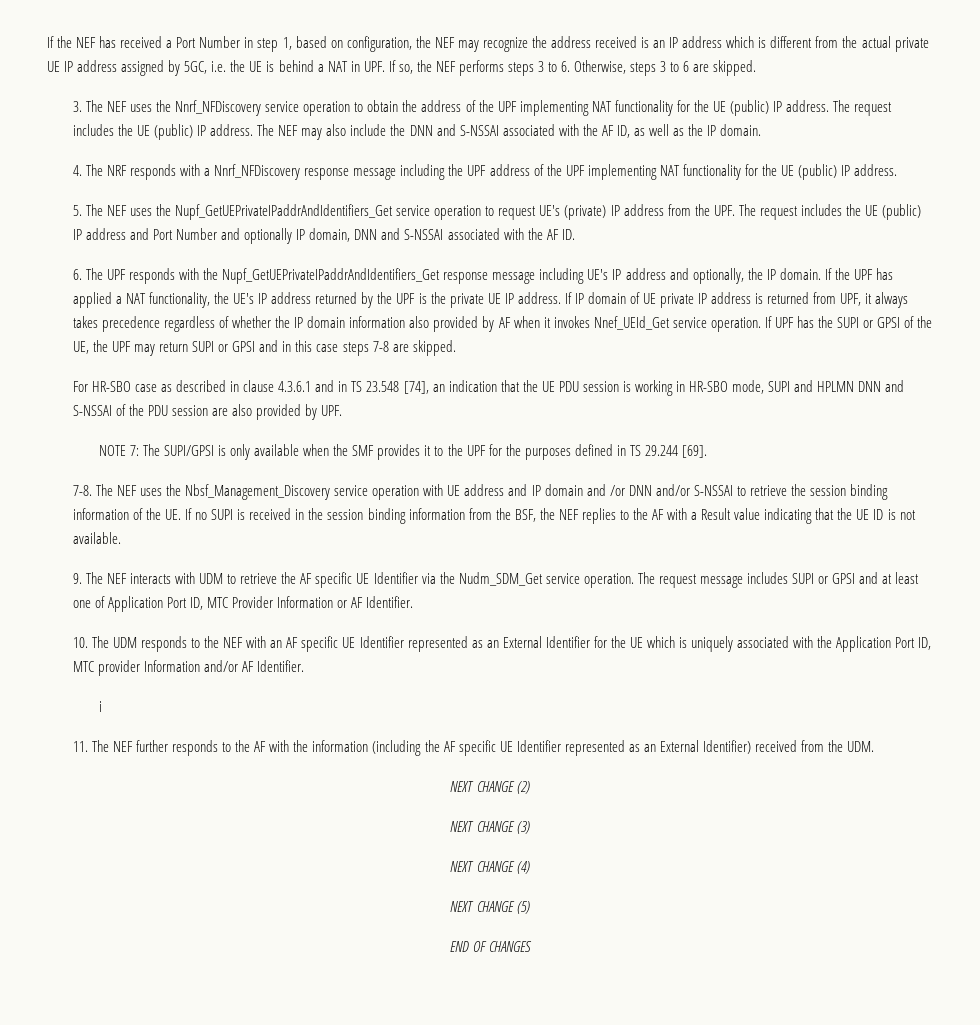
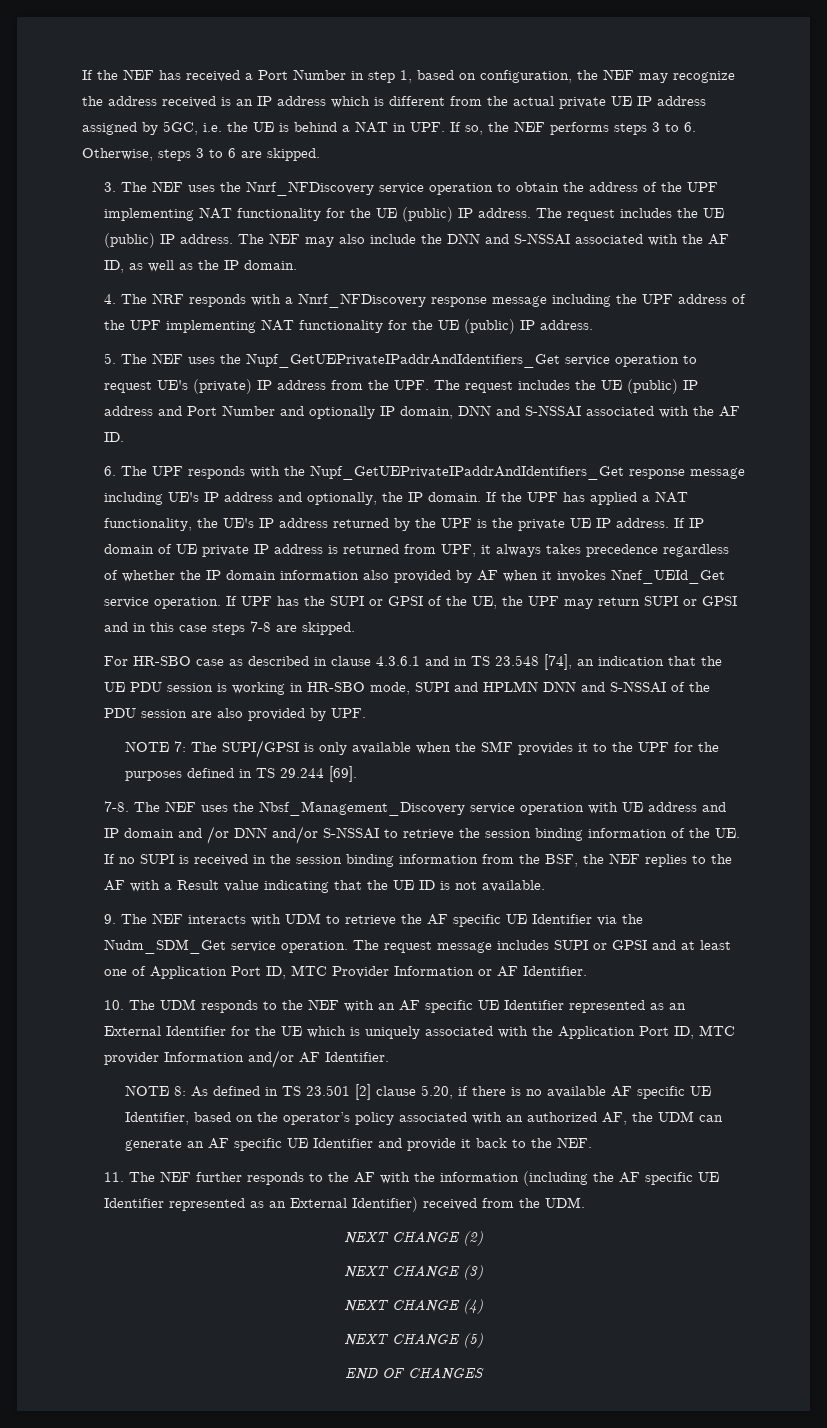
[98,701,102,712] i -> [125,1084,712,1100] [125,1111,724,1125] [125,1137,593,1151] NOTE 8: As defined in TS 23.501 [2] clause 5.20, if there is no available AF specific UE Identifier, based on the operator’s policy associated with an authorized AF, the UDM can generate an AF specific UE Identifier and provide it back to the NEF.

